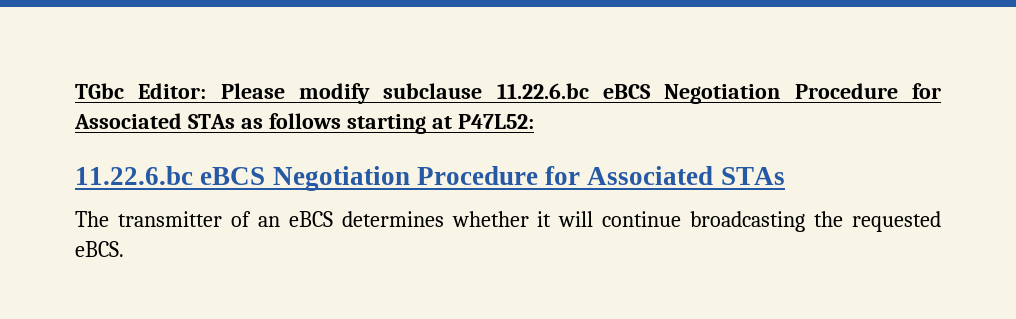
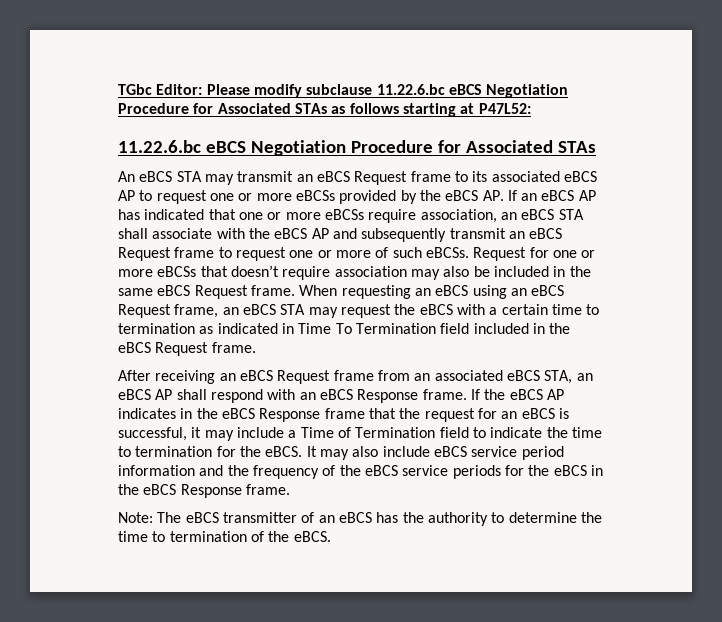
[75,211,941,232] The transmitter of an eBCS determines whether it will continue broadcasting the requested -> [118,171,597,185] [118,190,596,204] [118,209,584,223] [118,228,563,242] [118,247,596,261] [118,265,591,280] [118,285,565,299] [118,304,600,318] [118,323,571,334] [118,342,256,356] [118,370,593,384] [118,389,564,403] [118,408,569,422] [118,427,602,441] [118,446,564,460] [118,465,603,479] [118,484,290,498] [118,512,602,526] [118,531,290,542] An eBCS STA may transmit an eBCS Request frame to its associated eBCS AP to request one or more eBCSs provided by the eBCS AP. If an eBCS AP has indicated that one or more eBCSs require association, an eBCS STA shall associate with the eBCS AP and subsequently transmit an eBCS Request frame to request one or more of such eBCSs. Request for one or more eBCSs that doesn’t require association may also be included in the same eBCS Request frame. When requesting an eBCS using an eBCS Request frame, an eBCS STA may request the eBCS with a certain time to termination as indicated in Time To Termination field included in the eBCS Request frame. // After receiving an eBCS Request frame from an associated eBCS STA, an eBCS AP shall respond with an eBCS Response frame. If the eBCS AP indicates in the eBCS Response frame that the request for an eBCS is successful, it may include a Time of Termination field to indicate the time to termination for the eBCS. It may also include eBCS service period information and the frequency of the eBCS service periods for the eBCS in the eBCS Response frame. // Note: The eBCS transmitter of an eBCS has the authority to determine the time to termination of the

